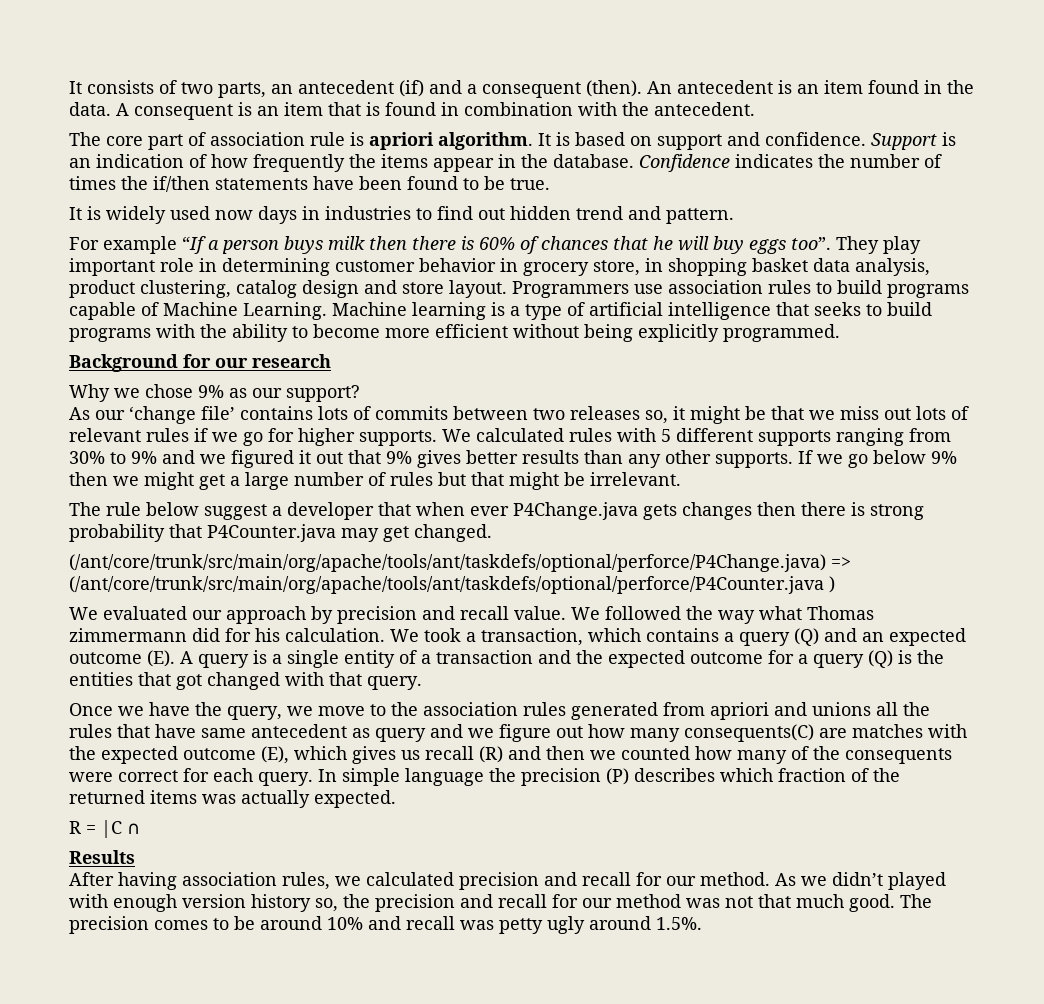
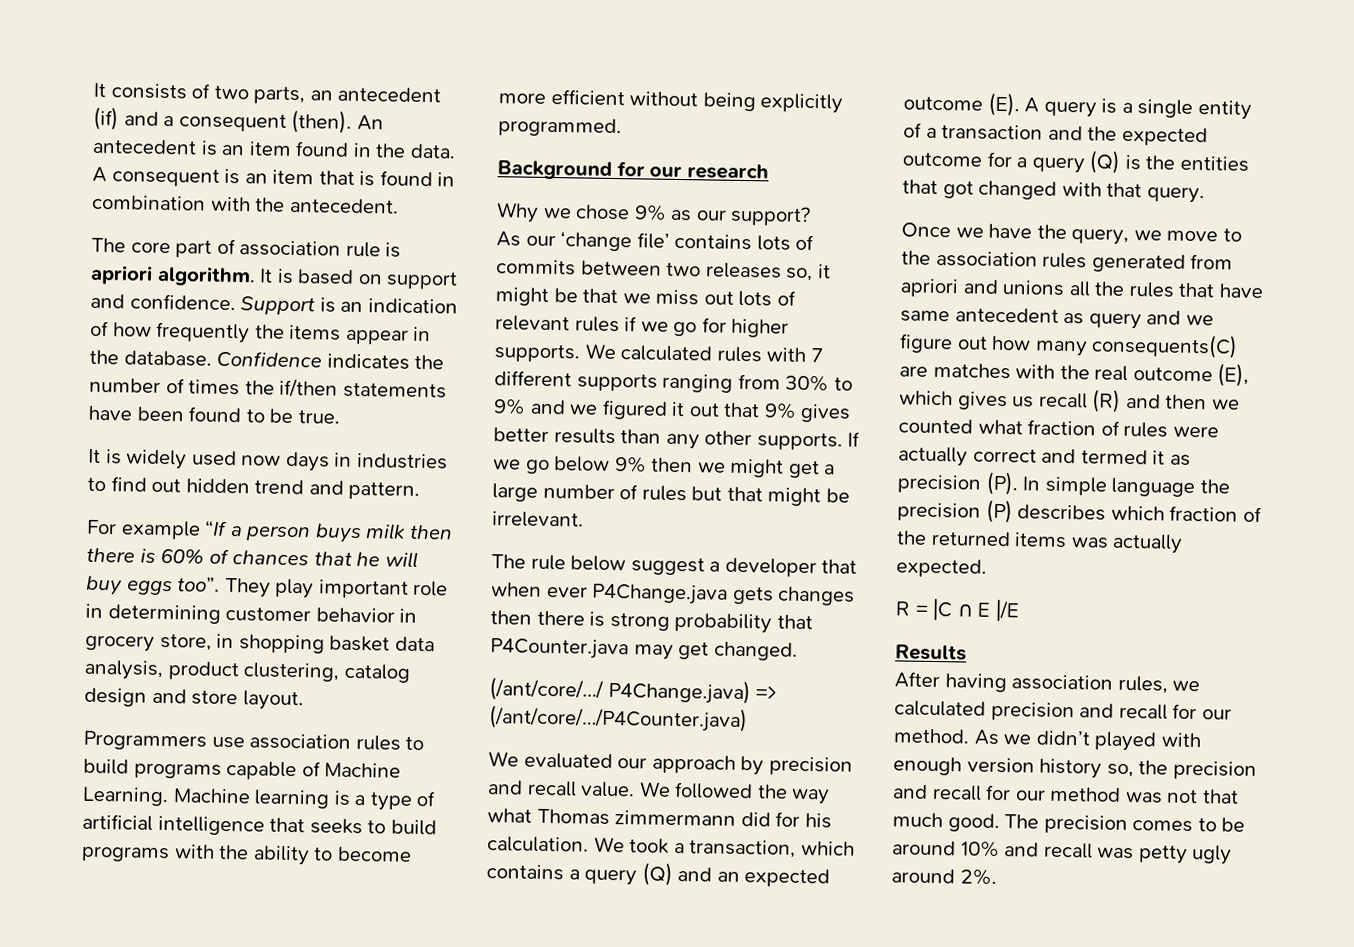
(507, 289) none -> (304, 700) //
[661,429,671,442] 5 -> [810,348,823,363] 7
[69,554,851,572] [69,576,835,594] (/ant/core/trunk/src/main/org/apache/tools/ant/taskdefs/optional/perforce/P4Change.java) => (/ant/core/trunk/src/main/org/apache/tools/ant/taskdefs/optional/perforce/P4Counter.java ) -> [489,677,778,705] [489,705,748,733] (/ant/core/…/ P4Change.java) => (/ant/core/…/P4Counter.java)
[101,746,178,764] expected -> [1094,365,1129,382] real
[695,746,952,764] [69,768,313,786] how many of the consequents were correct for each query. -> [977,419,1219,438] [898,446,1191,467] [897,471,1019,496] what fraction of rules were actually correct and termed it as precision (P).
(140, 828) none -> [977,598,1020,622] E |/E
[656,917,702,930] 1.5%. -> [959,868,997,886] 2%.

